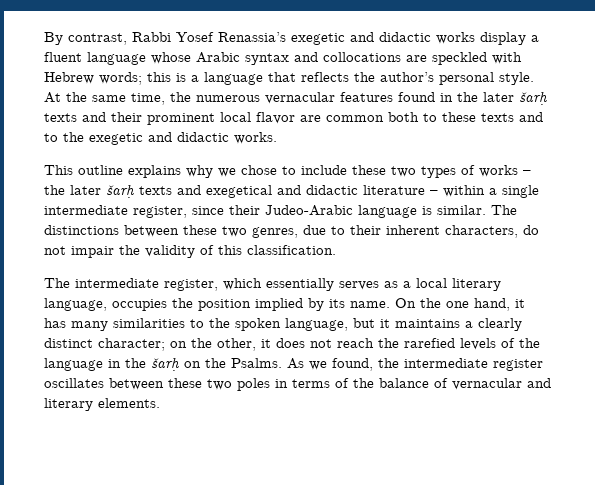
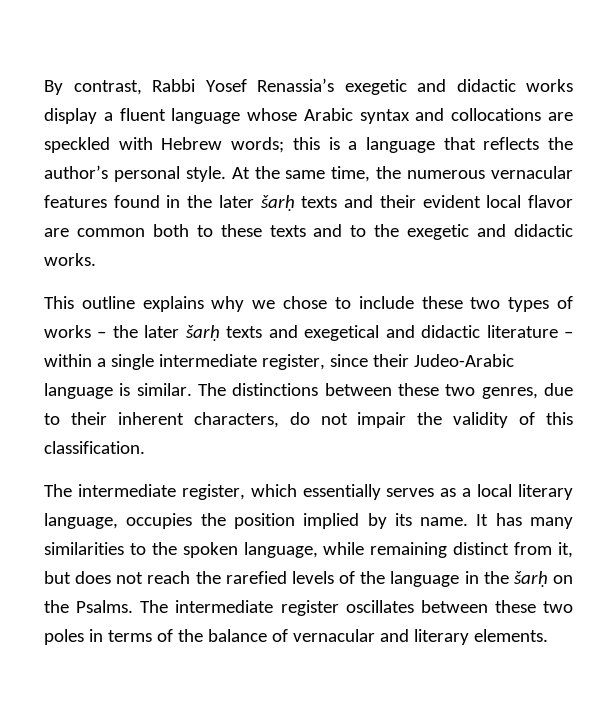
[147,113,215,125] prominent -> [422,195,481,208] evident
[395,298,525,311] On the one hand, it -> [476,514,489,526] It
[353,318,522,331] [44,338,271,351] but it maintains a clearly distinct character; on the other, it -> [323,542,573,558] [44,571,71,584] while remaining distinct from it, but
[287,358,399,371] As we found, the -> [140,600,169,613] The

